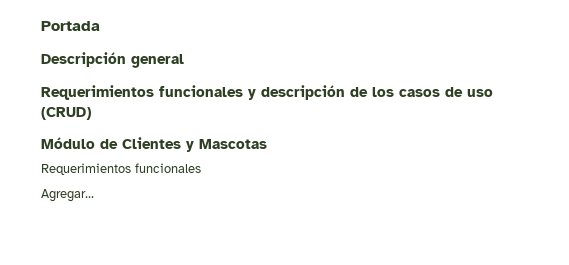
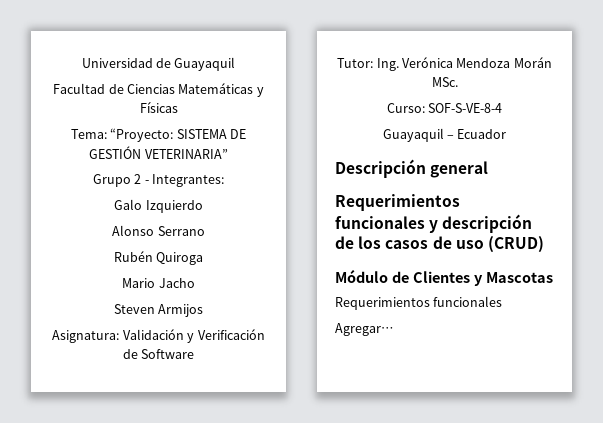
[41,21,100,31] Portada -> [81,57,236,71] [53,83,264,97] [139,101,178,113] [70,128,247,142] [89,146,228,159] [92,174,225,187] [114,199,203,213] [112,225,205,236] [113,251,204,265] [122,278,195,288] [113,304,204,317] [52,329,265,343] [122,349,195,359] [337,57,552,71] [431,77,458,87] [386,103,503,113] [382,128,507,142] Universidad de Guayaquil // Facultad de Ciencias Matemáticas y Físicas // Tema: “Proyecto: SISTEMA DE GESTIÓN VETERINARIA” // Grupo 2 - Integrantes: // Galo Izquierdo // Alonso Serrano // Rubén Quiroga // Mario Jacho // Steven Armijos // Asignatura: Validación y Verificación de Software // Tutor: Ing. Verónica Mendoza Morán MSc. // Curso: SOF-S-VE-8-4 // Guayaquil – Ecuador

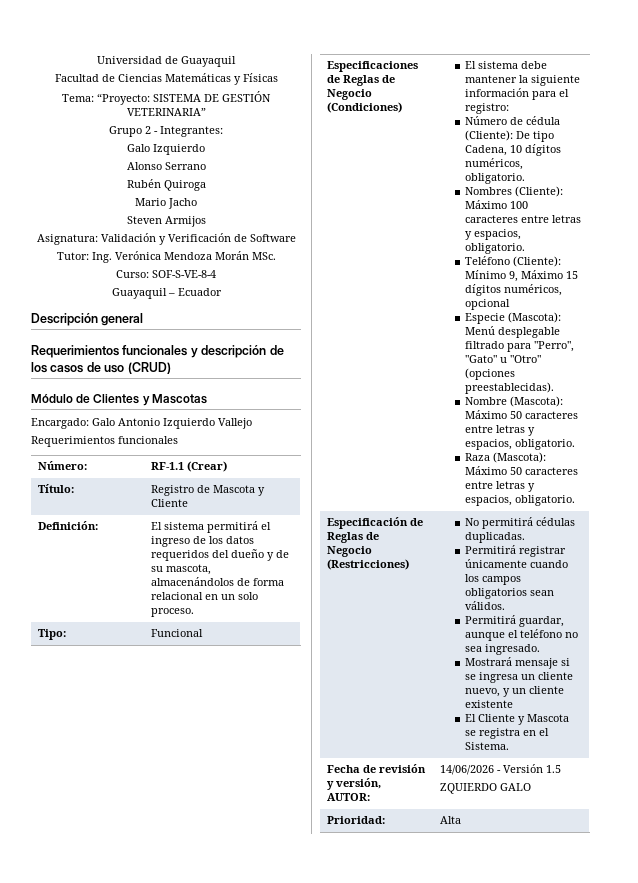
[335,296,503,310] [335,323,394,336] Requerimientos funcionales // Agregar… -> [31,418,252,429] [31,436,178,447] [38,461,88,470] [151,461,228,472] [38,484,75,493] [151,485,266,496] [151,499,189,507] [38,521,99,530] [151,521,272,533] [151,536,255,547] [151,549,290,561] [151,564,212,575] [151,577,285,586] [151,592,259,600] [151,608,195,617] [38,629,67,640] [151,629,204,637] [327,61,419,72] [327,75,396,86] [327,89,373,100] [327,102,403,113] [464,61,547,69] [464,75,580,86] [464,88,569,100] [464,103,509,114] [464,116,560,125] [464,130,554,142] [464,144,561,156] [464,158,523,170] [464,173,525,184] [464,186,563,197] [464,200,528,209] [464,215,581,223] [464,229,521,240] [464,243,525,254] [464,256,561,267] [464,270,578,282] [464,284,562,296] [464,299,510,310] [464,312,561,324] [464,326,560,338] [464,341,574,352] [464,355,541,363] [464,368,515,380] [464,382,554,394] [464,396,563,407] [464,410,578,419] [464,425,535,436] [464,439,575,450] [464,452,546,463] [464,466,578,475] [464,481,535,492] [464,495,575,506] [327,517,424,529] [327,532,380,543] [327,546,373,557] [327,559,410,570] [464,517,575,529] [464,532,525,543] [464,545,566,557] [464,559,568,568] [464,574,521,585] [464,588,554,599] [464,601,505,610] [464,615,564,627] [464,629,578,641] [464,644,540,655] [464,657,570,669] [464,672,573,683] [464,686,564,697] [464,700,513,708] [464,714,569,725] [464,728,549,739] [464,742,509,750] [327,764,427,773] [327,778,382,790] [327,793,371,801] [440,764,562,775] [440,783,532,794] [327,816,386,824] [440,816,462,824] Encargado: Galo Antonio Izquierdo Vallejo // Requerimientos funcionales // Número: | RF-1.1 (Crear) // Título: | Registro de Mascota y Cliente // Definición: | El sistema permitirá el ingreso de los datos requeridos del dueño y de su mascota, almacenándolos de forma relacional en un solo proceso. // Tipo: | Funcional // Especificaciones de Reglas de Negocio (Condiciones) | El sistema debe mantener la siguiente información para el registro: // Número de cédula (Cliente): De tipo Cadena, 10 dígitos numéricos, obligatorio. // Nombres (Cliente): Máximo 100 caracteres entre letras y espacios, obligatorio. // Teléfono (Cliente): Mínimo 9, Máximo 15 dígitos numéricos, opcional // Especie (Mascota): Menú desplegable filtrado para "Perro", "Gato" u "Otro" (opciones preestablecidas). // Nombre (Mascota): Máximo 50 caracteres entre letras y espacios, obligatorio. // Raza (Mascota): Máximo 50 caracteres entre letras y espacios, obligatorio. // Especificación de Reglas de Negocio (Restricciones) | No permitirá cédulas duplicadas. // Permitirá registrar únicamente cuando los campos obligatorios sean válidos. // Permitirá guardar, aunque el teléfono no sea ingresado. // Mostrará mensaje si se ingresa un cliente nuevo, y un cliente existente // El Cliente y Mascota se registra en el Sistema. // Fecha de revisión y versión, AUTOR: | 14/06/2026 - Versión 1.5 // ZQUIERDO GALO // Prioridad: | Alta

